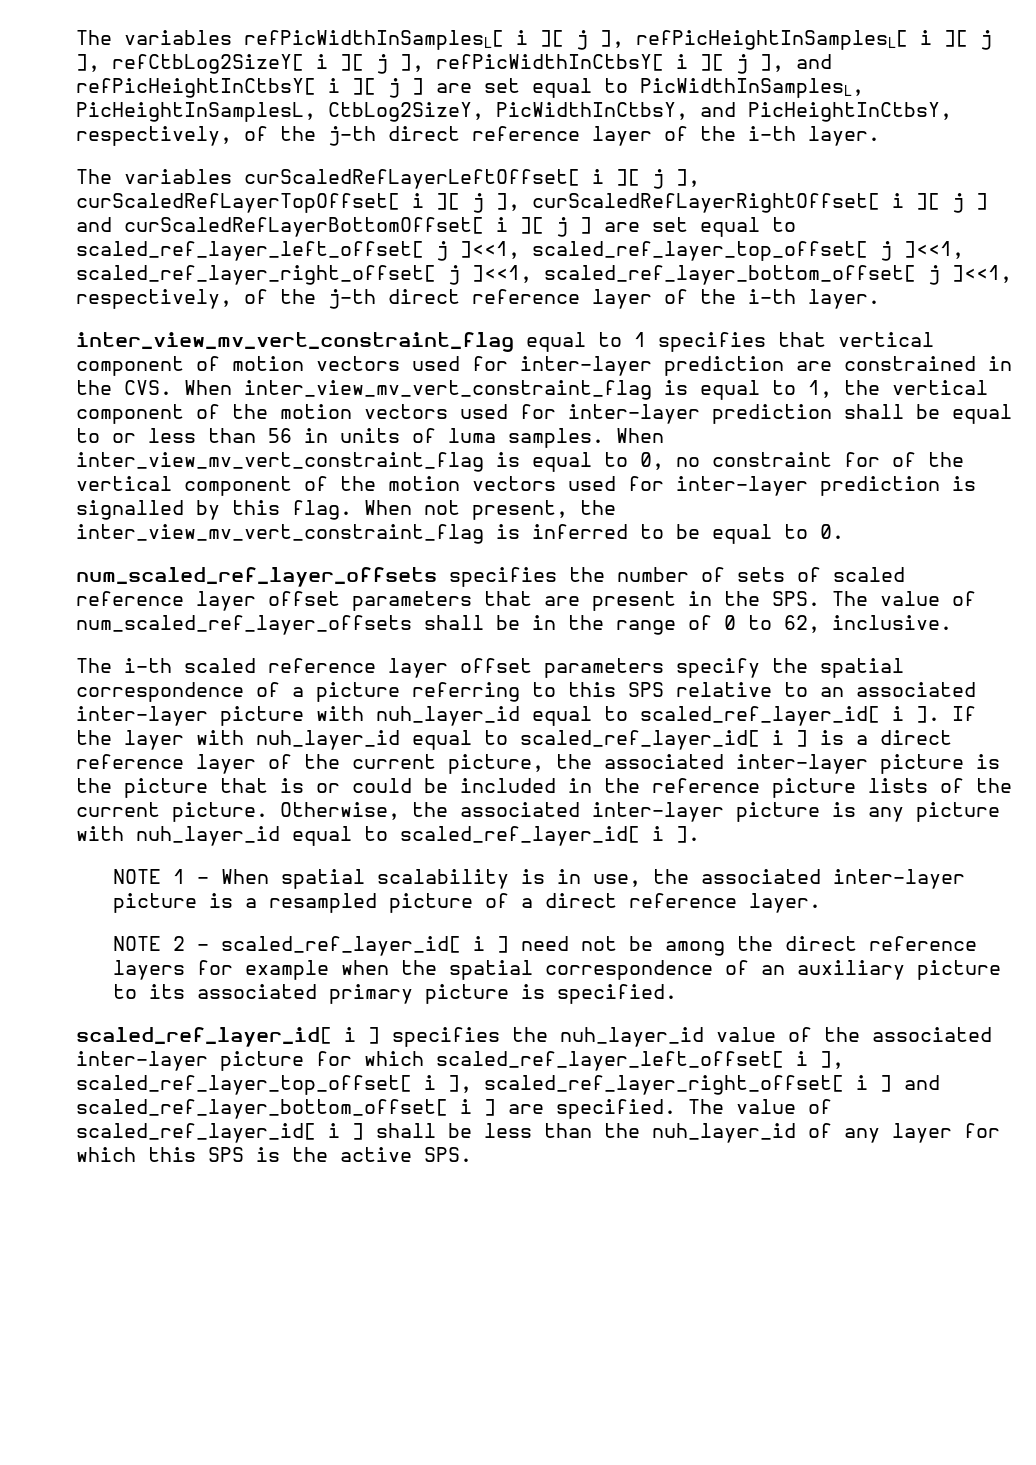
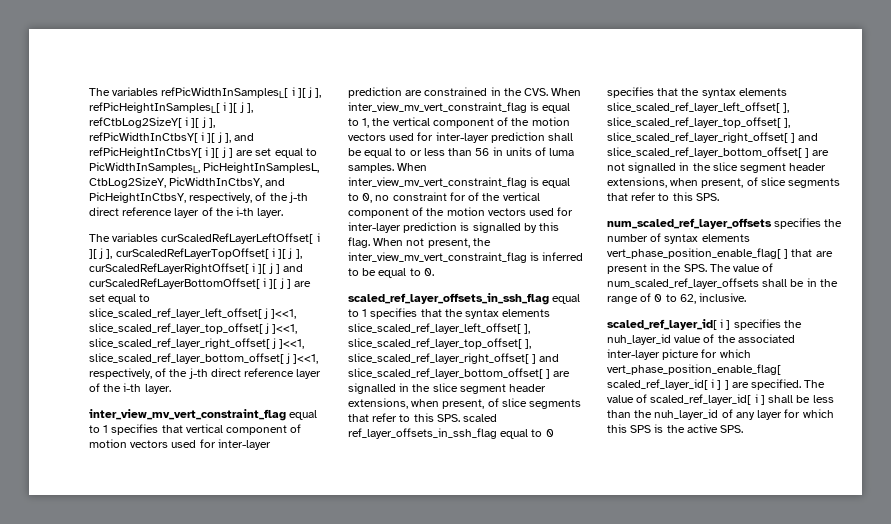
[76,241,964,261] [76,265,916,285] scaled_ref_layer_left_offset[ j ]<<1, scaled_ref_layer_top_offset[ j ]<<1, scaled_ref_layer_right_offset[ j ]<<1, scaled_ref_layer_bottom_offset[ -> [89,308,297,319] [89,323,298,334] [89,338,305,349] [89,353,284,364] slice_scaled_ref_layer_left_offset[ j ]<<1, slice_scaled_ref_layer_top_offset[ j ]<<1, slice_scaled_ref_layer_right_offset[ j ]<<1, slice_scaled_ref_layer_bottom_offset[
(844, 531) none -> [348,293,581,305] [348,308,551,319] [348,323,531,334] [348,338,532,349] [348,353,560,364] [348,368,571,379] [348,383,547,394] [348,398,582,409] [348,413,498,422] [348,428,554,439] [607,87,787,98] [607,102,790,113] [607,117,791,128] [607,132,819,143] [607,147,830,158] [607,162,827,173] [607,177,841,188] [607,192,719,201] // scaled_ref_layer_offsets_in_ssh_flag equal to 1 specifies that the syntax elements slice_scaled_ref_layer_left_offset[ ], slice_scaled_ref_layer_top_offset[ ], slice_scaled_ref_layer_right_offset[ ] and slice_scaled_ref_layer_bottom_offset[ ] are signalled in the slice segment header extensions, when present, of slice segments that refer to this SPS. scaled ref_layer_offsets_in_ssh_flag equal to 0 specifies that the syntax elements slice_scaled_ref_layer_left_offset[ ], slice_scaled_ref_layer_top_offset[ ], slice_scaled_ref_layer_right_offset[ ] and slice_scaled_ref_layer_bottom_offset[ ] are not signalled in the slice segment header extensions, when present, of slice segments that refer to this SPS.
[737,567,905,582] [76,591,472,611] sets of scaled reference layer offset parameters -> [664,234,750,244] [607,248,789,259] syntax elements vert_phase_position_enable_flag[ ]
[76,658,904,678] [76,682,976,702] [76,706,976,726] [76,730,952,750] [76,754,1000,774] [76,778,1012,798] [76,802,1000,822] [76,826,700,846] [113,869,966,889] [113,893,822,913] [113,936,978,956] [113,960,1002,980] [113,984,678,1004] // The i-th scaled reference layer offset parameters specify the spatial correspondence of a picture referring to this SPS relative to an associated inter-layer picture with nuh_layer_id equal to scaled_ref_layer_id[ i ]. If the layer with nuh_layer_id equal to scaled_ref_layer_id[ i ] is a direct reference layer of the current picture, the associated inter-layer picture is the picture that is or could be included in the reference picture lists of the current picture. Otherwise, the associated inter-layer picture is any picture with nuh_layer_id equal to scaled_ref_layer_id[ i ]. // NOTE 1 – When spatial scalability is in use, the associated inter-layer picture is a resampled picture of a direct reference layer. // NOTE 2 – scaled_ref_layer_id[ i ] need not be among the direct reference layers for example when the spatial correspondence of an auxiliary picture to its associated primary picture is specified. -> (747, 297) none
[436,1051,844,1071] [76,1075,940,1095] [76,1099,472,1119] scaled_ref_layer_left_offset[ i ], scaled_ref_layer_top_offset[ i ], scaled_ref_layer_right_offset[ i ] and scaled_ref_layer_bottom_offset[ i -> [607,364,781,375] [607,379,722,390] vert_phase_position_enable_flag[ scaled_ref_layer_id[ i ]

